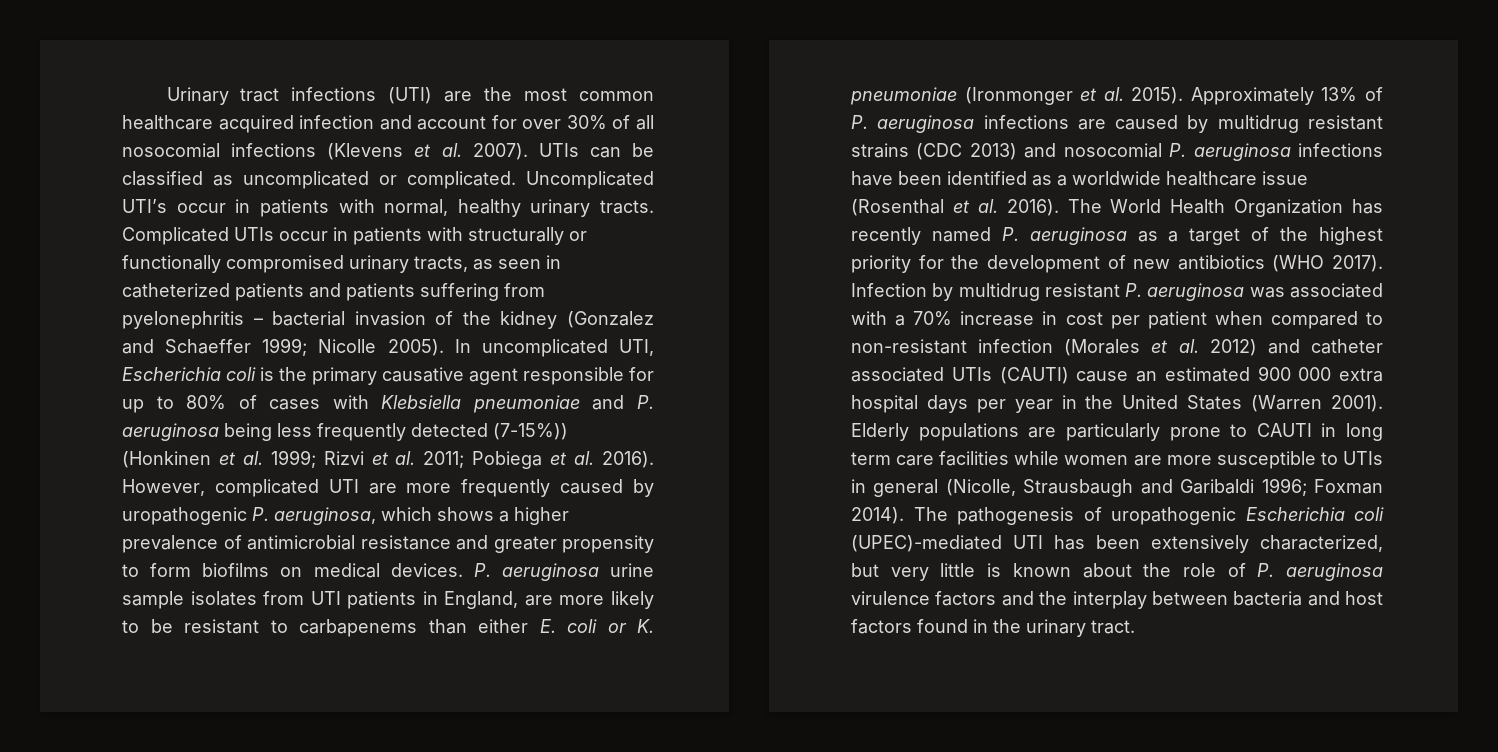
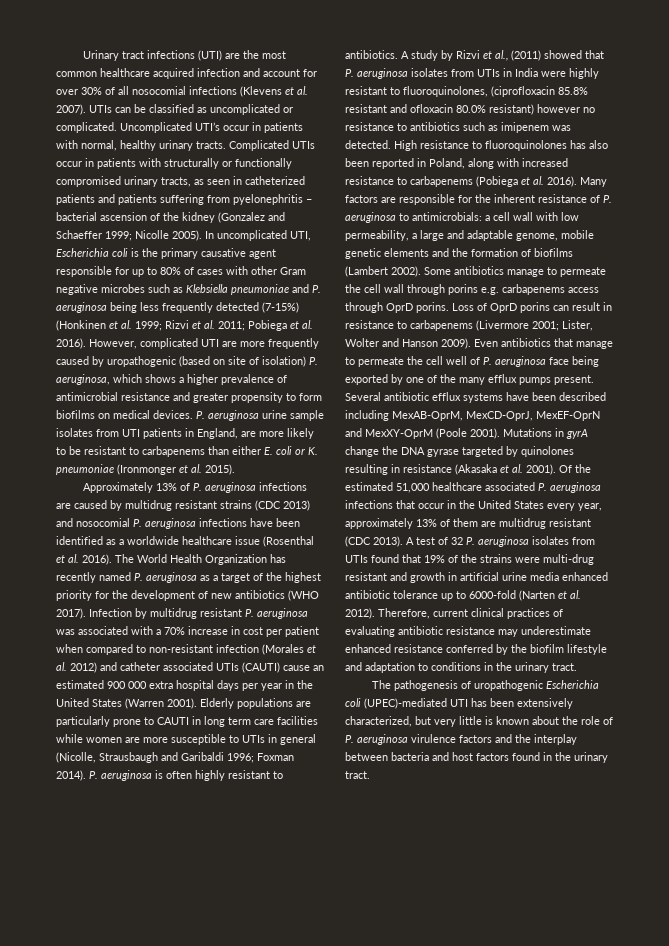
[354,311,426,326] invasion -> [100,212,147,221] ascension
(369, 402) none -> [251,266,306,275] [56,284,183,295] other Gram negative microbes such as
[493,423,568,440] (7-15%)) -> [262,302,299,313] (7-15%)
(247, 516) none -> [179,356,306,367] (based on site of isolation)
(1184, 95) none -> (235, 469) //
(904, 515) none -> [89,770,283,781] [345,50,604,61] [345,68,599,79] [345,86,588,97] [345,104,595,115] [345,122,571,133] [345,140,608,151] [345,158,568,169] [345,176,607,187] [345,194,612,205] [345,212,579,223] [345,230,594,241] [345,248,573,259] [345,266,606,277] [345,284,599,295] [345,302,612,313] [345,320,593,331] [345,338,613,349] [345,356,599,367] [345,374,594,385] [345,392,606,403] [345,410,600,421] [345,428,588,439] [345,446,574,457] [345,464,591,475] [345,482,601,493] [345,500,602,511] [345,518,591,529] [345,536,595,547] [345,554,594,565] [345,572,608,583] [345,590,581,601] [345,608,563,619] [345,626,591,637] [345,644,607,655] [345,662,577,673] P. aeruginosa is often highly resistant to antibiotics. A study by Rizvi et al., (2011) showed that P. aeruginosa isolates from UTIs in India were highly resistant to fluoroquinolones, (ciprofloxacin 85.8% resistant and ofloxacin 80.0% resistant) however no resistance to antibiotics such as imipenem was detected. High resistance to fluoroquinolones has also been reported in Poland, along with increased resistance to carbapenems (Pobiega et al. 2016). Many factors are responsible for the inherent resistance of P. aeruginosa to antimicrobials: a cell wall with low permeability, a large and adaptable genome, mobile genetic elements and the formation of biofilms (Lambert 2002). Some antibiotics manage to permeate the cell wall through porins e.g. carbapenems access through OprD porins. Loss of OprD porins can result in resistance to carbapenems (Livermore 2001; Lister, Wolter and Hanson 2009). Even antibiotics that manage to permeate the cell well of P. aeruginosa face being exported by one of the many efflux pumps present. Several antibiotic efflux systems have been described including MexAB-OprM, MexCD-OprJ, MexEF-OprN and MexXY-OprM (Poole 2001). Mutations in gyrA change the DNA gyrase targeted by quinolones resulting in resistance (Akasaka et al. 2001). Of the estimated 51,000 healthcare associated P. aeruginosa infections that occur in the United States every year, approximately 13% of them are multidrug resistant (CDC 2013). A test of 32 P. aeruginosa isolates from UTIs found that 19% of the strains were multi-drug resistant and growth in artificial urine media enhanced antibiotic tolerance up to 6000-fold (Narten et al. 2012). Therefore, current clinical practices of evaluating antibiotic resistance may underestimate enhanced resistance conferred by the biofilm lifestyle and adaptation to conditions in the urinary tract. //

